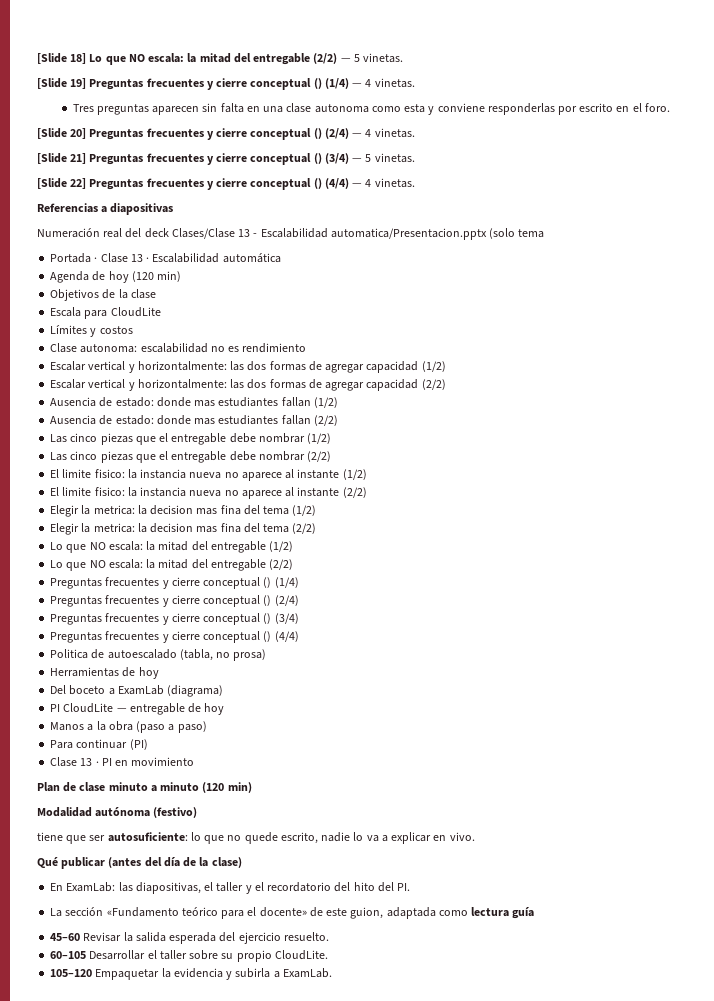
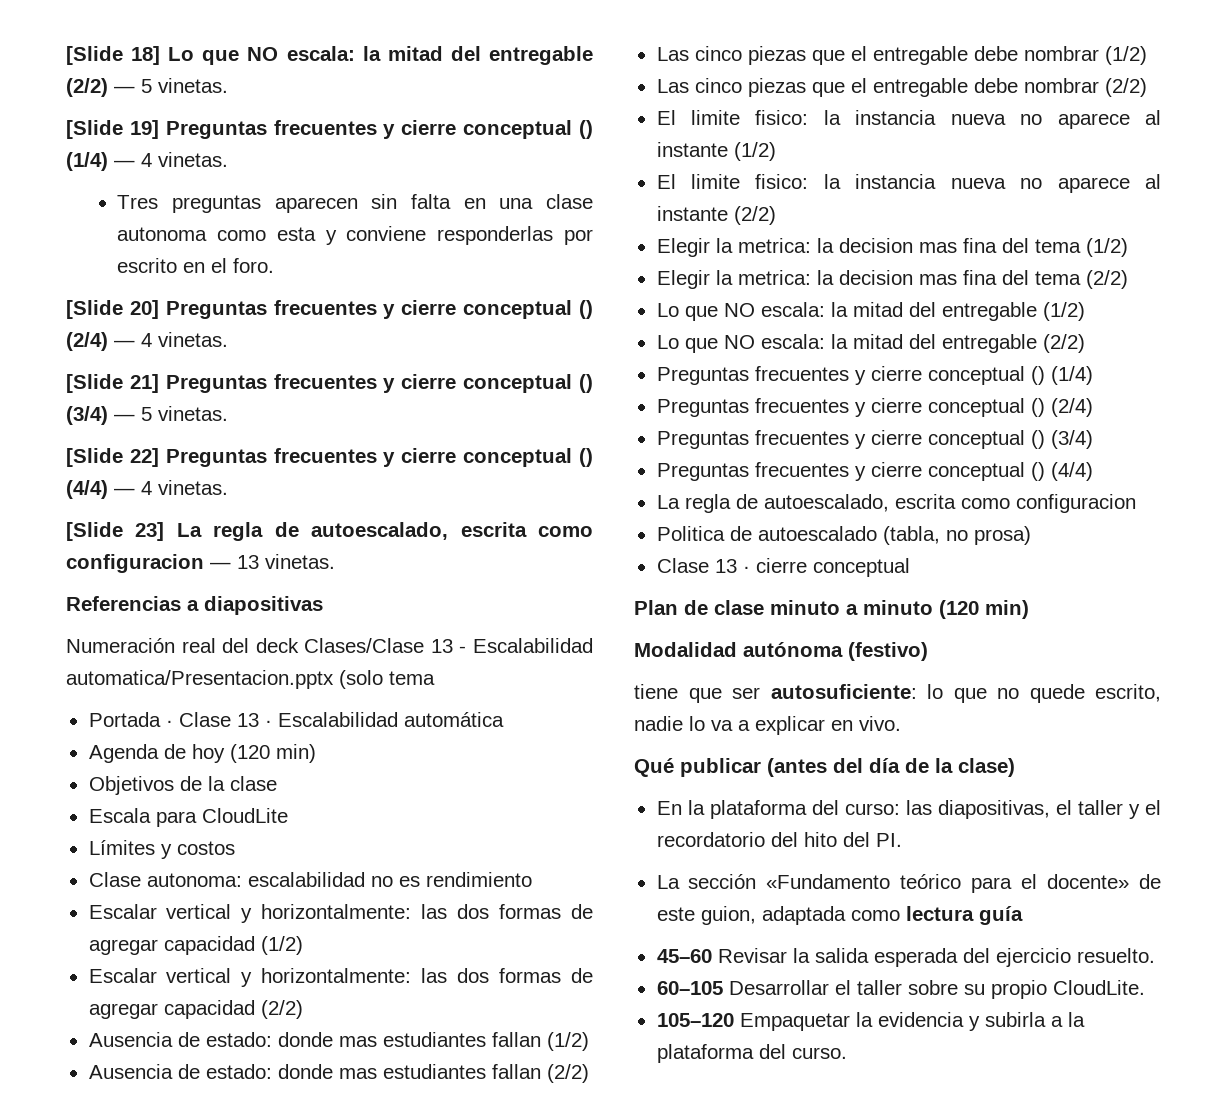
(415, 183) none -> [66,522,593,541] [66,554,335,573] // [Slide 23] La regla de autoescalado, escrita como configuracion — 13 vinetas.
(299, 636) none -> [656,494,1136,513] // La regla de autoescalado, escrita como configuracion
[50,667,159,679] [50,685,224,697] [50,703,225,715] [50,721,207,733] [50,739,148,750] [50,757,195,767] // Herramientas de hoy // Del boceto a ExamLab (diagrama) // PI CloudLite — entregable de hoy // Manos a la obra (paso a paso) // Para continuar (PI) // Clase 13 · PI en movimiento -> [656,558,910,577] // Clase 13 · cierre conceptual
[66,882,116,892] ExamLab: -> [687,800,900,819] la plataforma del curso:
[282,968,332,978] ExamLab. -> [1067,1012,1085,1027] [656,1044,847,1063] la plataforma del curso.

